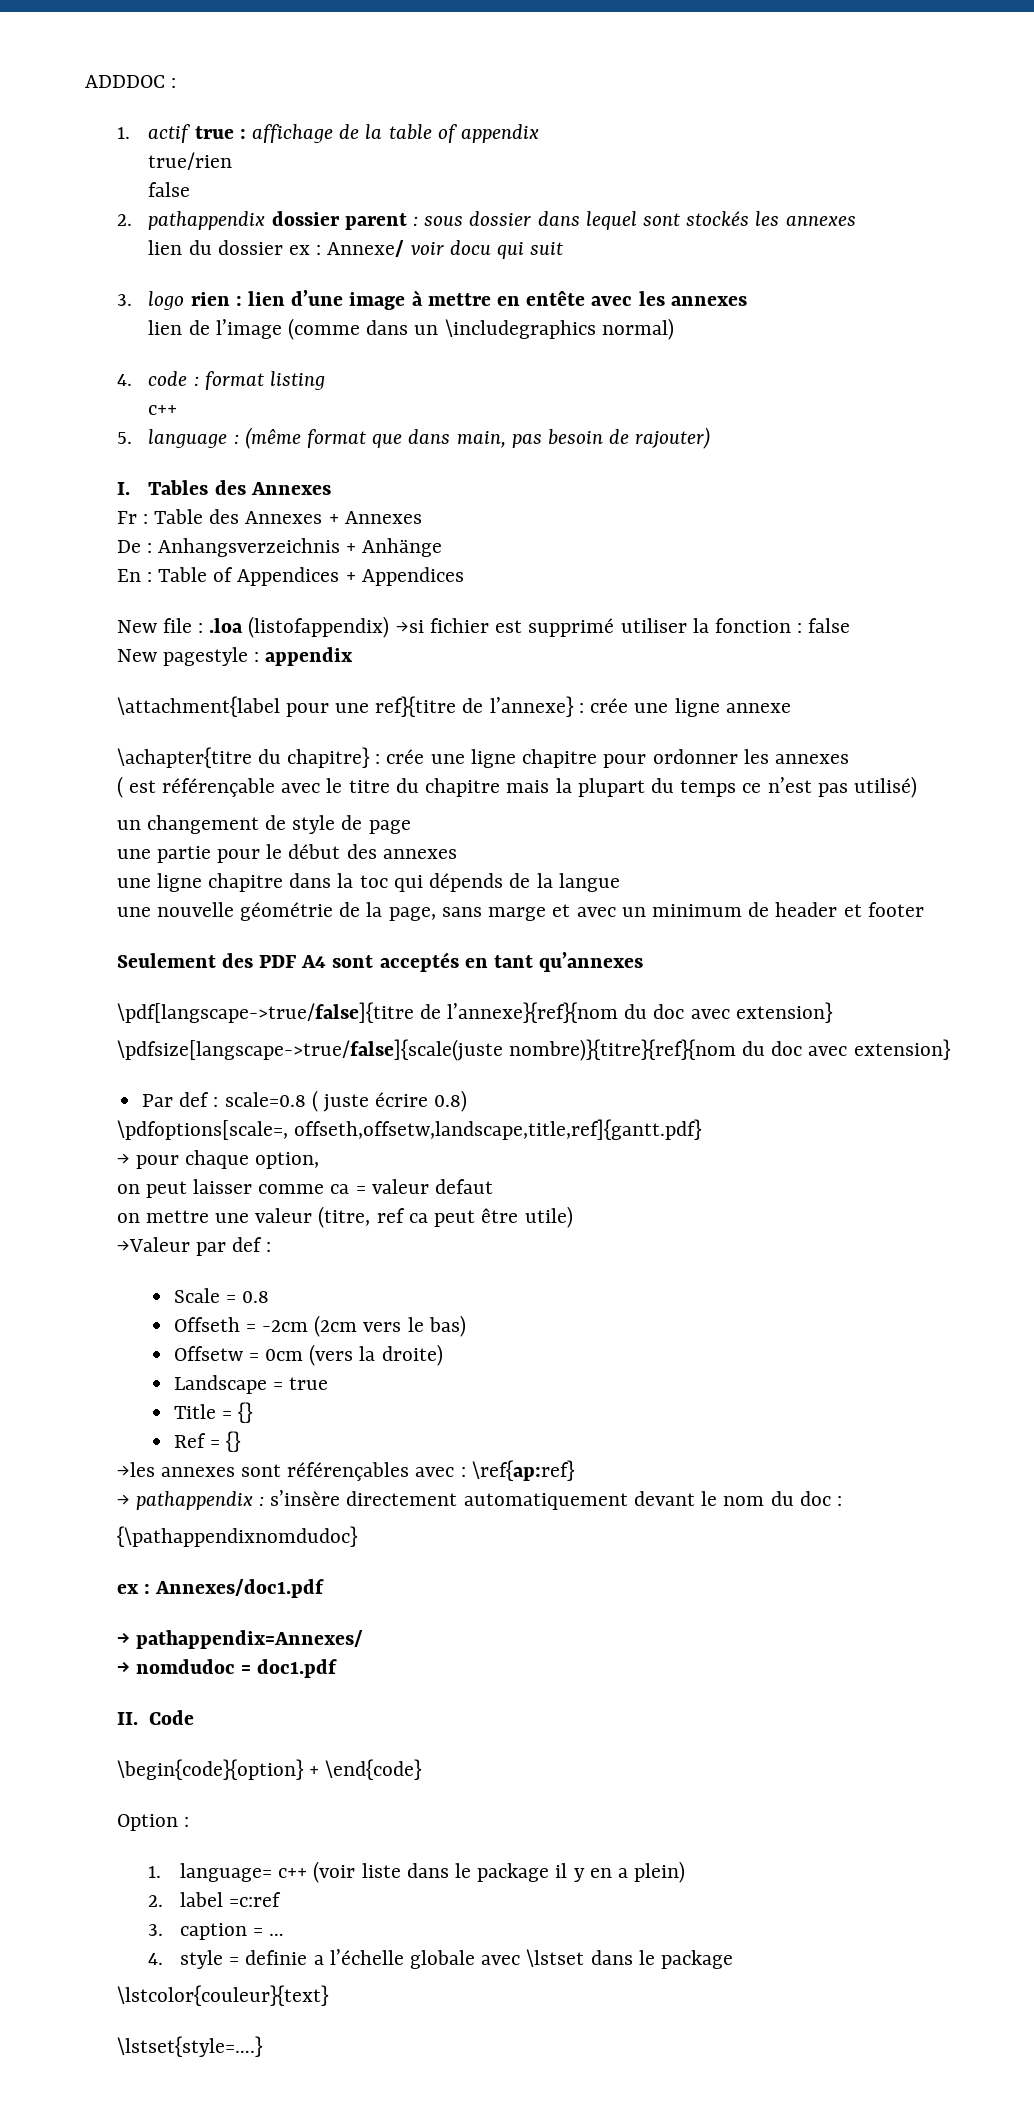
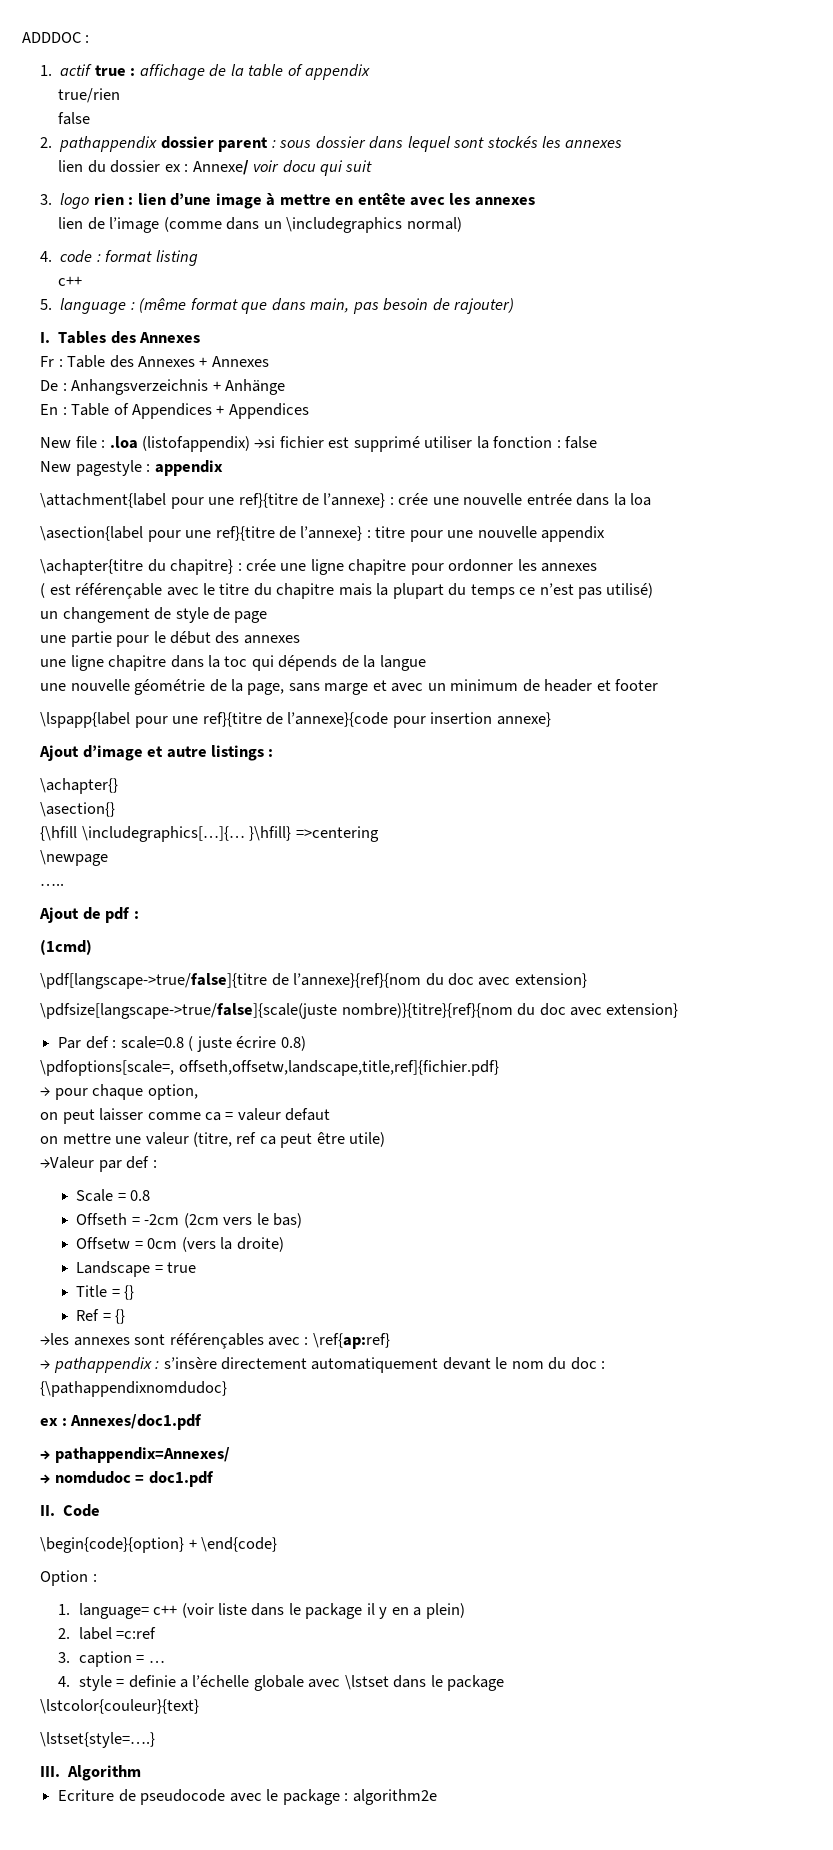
[674,698,791,717] ligne annexe -> [463,493,652,506] [40,526,606,542] nouvelle entrée dans la loa // \asection{label pour une ref}{titre de l’annexe} : titre pour une nouvelle appendix
[116,952,644,972] Seulement des PDF A4 sont acceptés en tant qu’annexes -> [40,712,551,728] [39,745,274,761] [40,778,119,794] [40,802,116,817] [40,826,379,842] [40,850,109,866] [40,883,65,886] [39,907,139,923] [40,939,93,955] \lspapp{label pour une ref}{titre de l’annexe}{code pour insertion annexe} // Ajout d’image et autre listings : // \achapter{} // \asection{} // {\hfill \includegraphics[…]{… }\hfill} =>centering // \newpage // ….. // Ajout de pdf : // (1cmd)
[293,1119,702,1140] offseth,offsetw,landscape,title,ref]{gantt.pdf} -> [178,1060,499,1076] offseth,offsetw,landscape,title,ref]{fichier.pdf}
(263, 2046) none -> [40,1765,142,1781] [58,1789,437,1805] // III. Algorithm // Ecriture de pseudocode avec le package : algorithm2e

